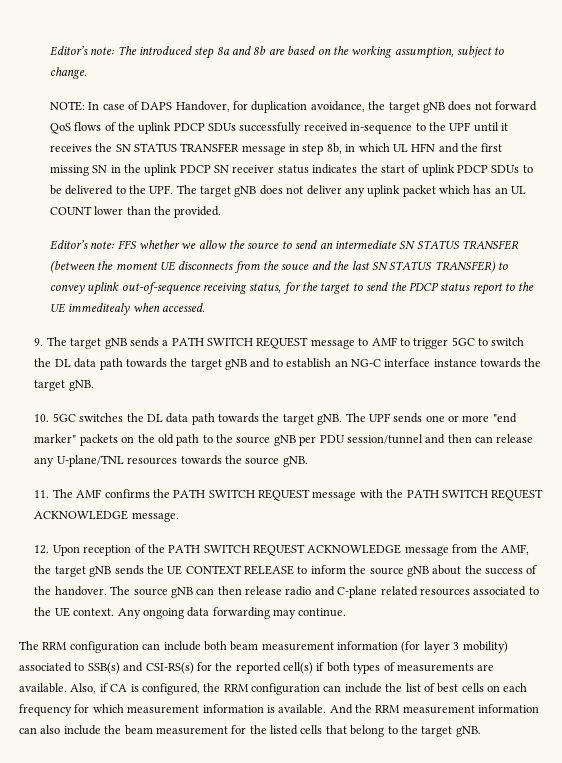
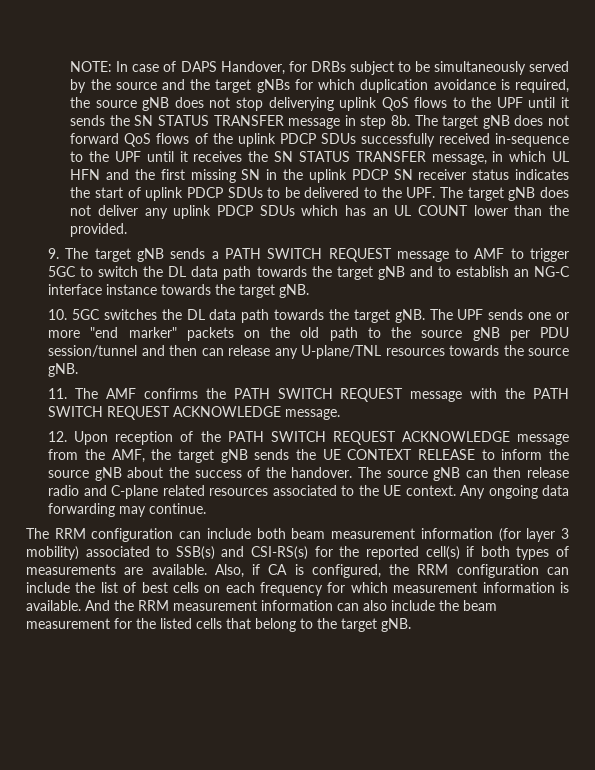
[49,46,505,59] [49,67,87,79] Editor’s note: The introduced step 8a and 8b are based on the working assumption, subject to change. // -> (70, 66) none
[251,101,386,113] duplication avoidance, the -> [310,61,569,75] [70,79,570,93] [70,97,570,111] [70,115,438,129] DRBs subject to be simultaneously served by the source and the target gNBs for which duplication avoidance is required, the source gNB does not stop deliverying uplink QoS flows to the UPF until it sends the SN STATUS TRANSFER message in step 8b. The
[241,143,342,155] message in step 8b, -> [431,154,487,165] message,
[402,185,436,197] packet -> [216,205,295,216] PDCP SDUs
[49,240,520,250] [49,261,509,273] [49,282,535,295] [49,303,205,315] // Editor’s note: FFS whether we allow the source to send an intermediate SN STATUS TRANSFER (between the moment UE disconnects from the souce and the last SN STATUS TRANSFER) to convey uplink out-of-sequence receiving status, for the target to send the PDCP status report to the UE immeditealy when accessed. -> (128, 230) none

